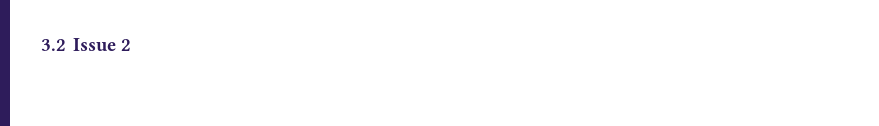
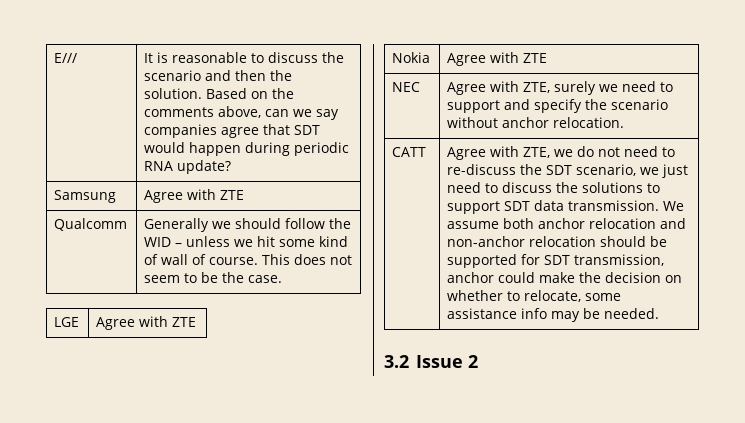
(41, 45) none -> [54,53,78,63] [144,52,345,63] [144,70,293,81] [144,88,295,99] [144,106,340,120] [144,124,321,138] [144,142,350,156] [144,160,232,174] [54,190,117,203] [144,189,245,203] [54,218,128,231] [144,218,352,232] [144,236,349,247] [144,254,353,265] [144,272,283,283] [54,317,80,327] [96,316,197,330] [392,52,431,63] [447,52,548,66] [392,82,421,92] [447,81,674,95] [447,99,669,113] [447,117,625,128] [392,147,427,157] [447,146,676,160] [447,164,689,178] [447,182,661,193] [447,200,685,214] [447,218,687,229] [447,236,668,247] [447,254,665,268] [447,272,683,283] [447,290,622,302] [447,308,660,322] E/// | It is reasonable to discuss the scenario and then the solution. Based on the comments above, can we say companies agree that SDT would happen during periodic RNA update? // Samsung | Agree with ZTE // Qualcomm | Generally we should follow the WID – unless we hit some kind of wall of course. This does not seem to be the case. // LGE | Agree with ZTE // Nokia | Agree with ZTE // NEC | Agree with ZTE, surely we need to support and specify the scenario without anchor relocation. // CATT | Agree with ZTE, we do not need to re-discuss the SDT scenario, we just need to discuss the solutions to support SDT data transmission. We assume both anchor relocation and non-anchor relocation should be supported for SDT transmission, anchor could make the decision on whether to relocate, some assistance info may be needed. //

